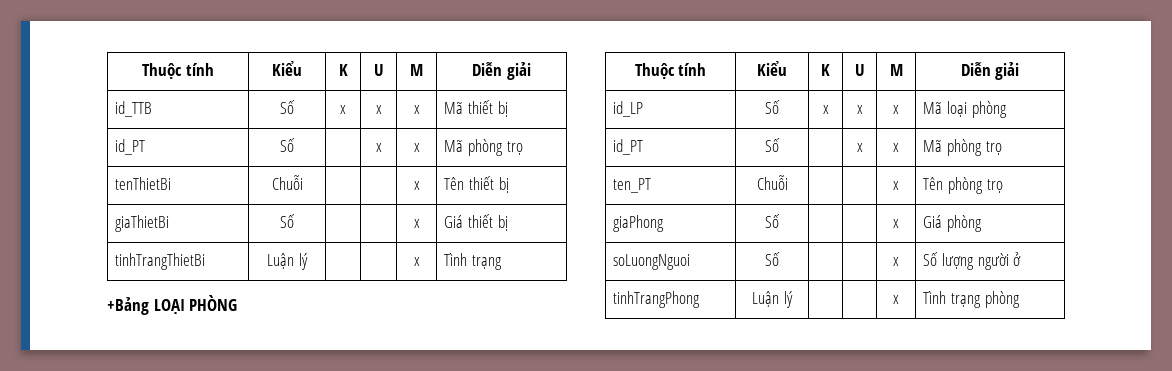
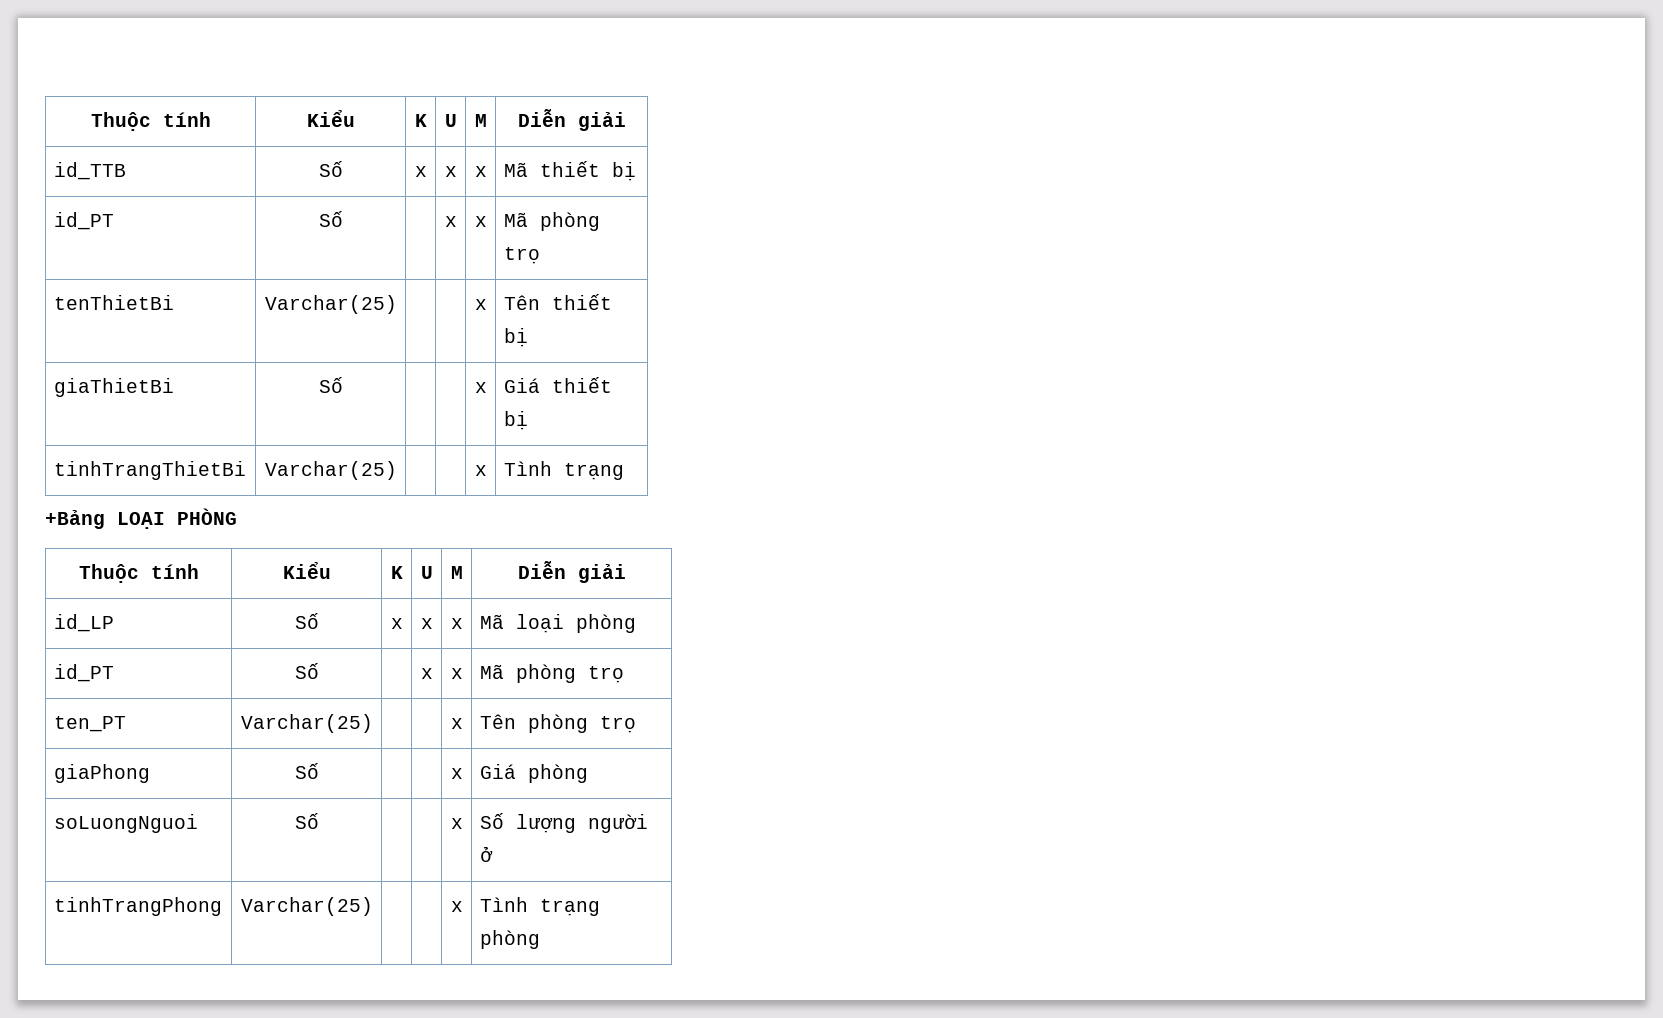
[271,175,303,190] Chuỗi -> [264,295,397,314] Varchar(25)
[267,253,308,270] Luận lý -> [264,461,397,480] Varchar(25)
[756,175,788,190] Chuỗi -> [240,714,373,733] Varchar(25)
[752,291,793,308] Luận lý -> [240,897,373,916] Varchar(25)

